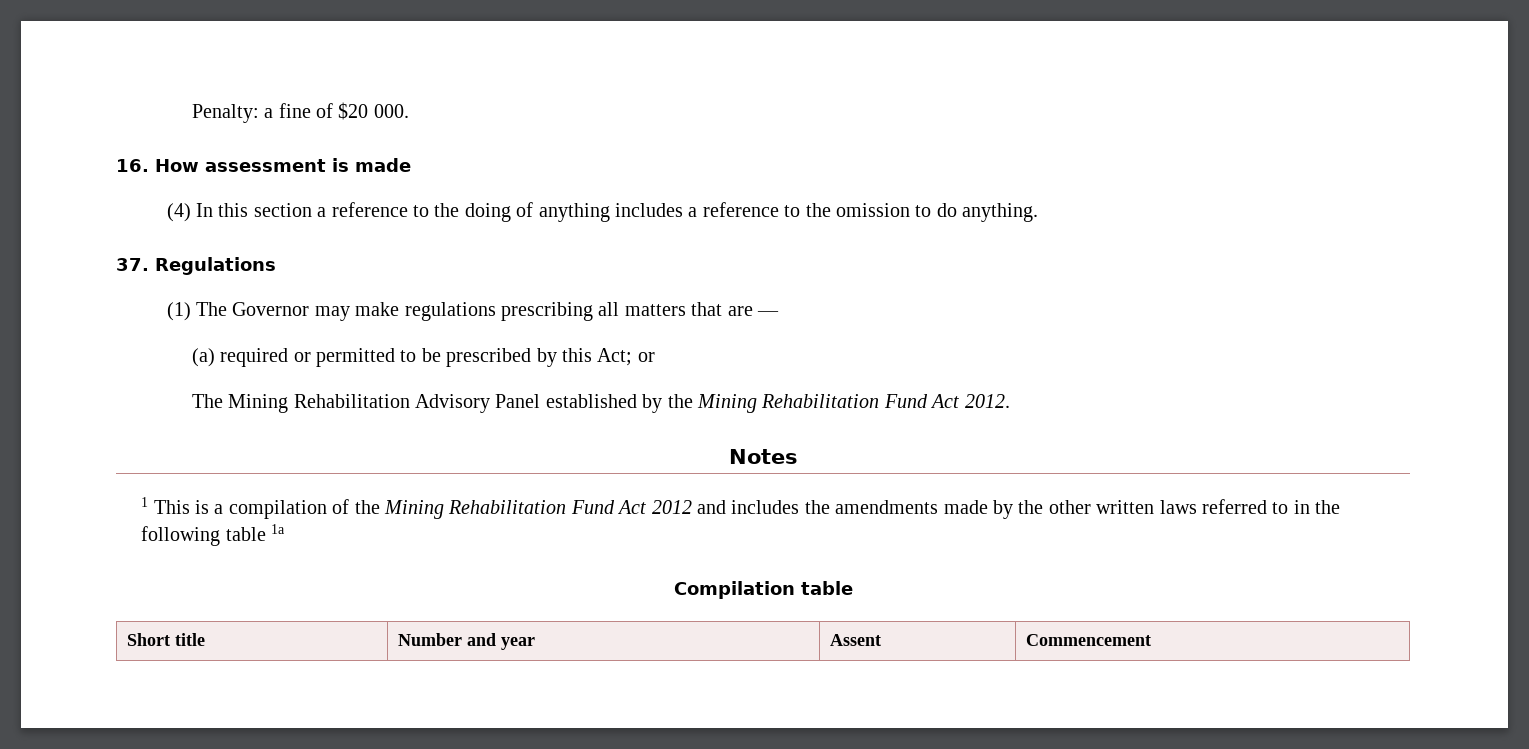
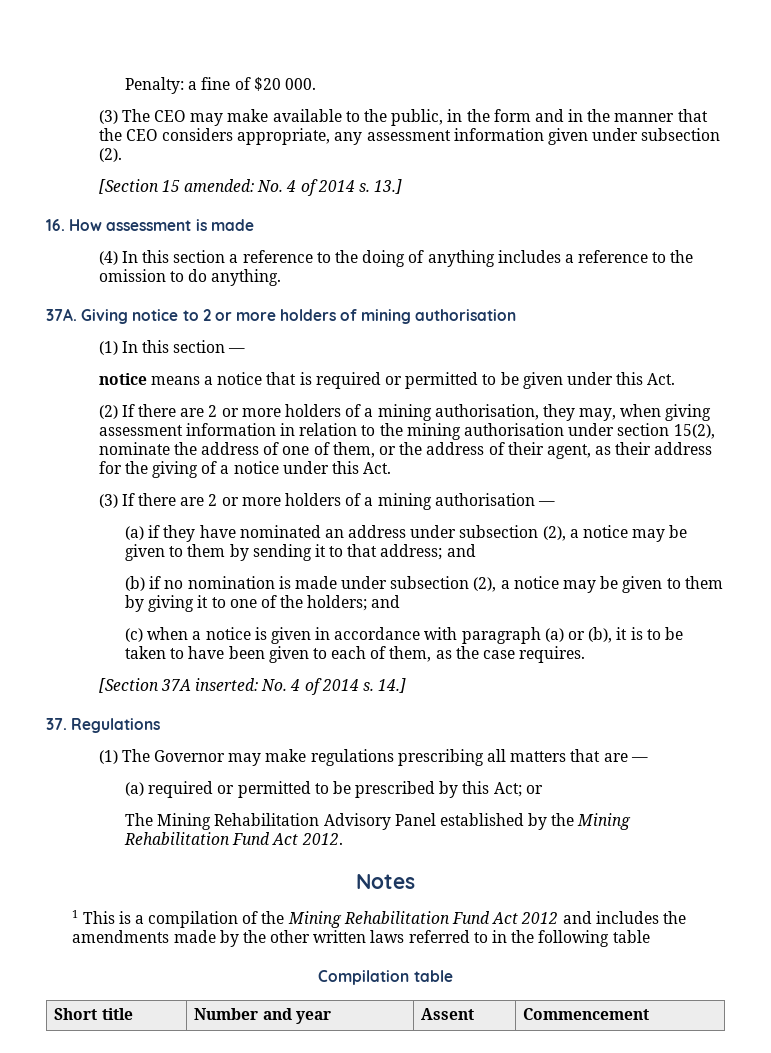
(409, 111) none -> [98,109,708,126] [98,128,721,145] [98,148,122,162] [98,179,403,196] // (3) The CEO may make available to the public, in the form and in the manner that the CEO considers appropriate, any assessment information given under subsection (2). // [Section 15 amended: No. 4 of 2014 s. 13.]
(1039, 212) none -> [46,308,516,324] [98,340,246,355] [98,372,676,389] [98,404,712,421] [98,423,715,440] [98,442,713,459] [98,461,392,478] [98,493,555,510] [125,525,688,542] [125,544,476,561] [125,576,723,593] [125,595,401,612] [125,627,683,644] [125,646,586,663] [98,678,407,695] // 37A. Giving notice to 2 or more holders of mining authorisation // (1) In this section — // notice means a notice that is required or permitted to be given under this Act. // (2) If there are 2 or more holders of a mining authorisation, they may, when giving assessment information in relation to the mining authorisation under section 15(2), nominate the address of one of them, or the address of their agent, as their address for the giving of a notice under this Act. // (3) If there are 2 or more holders of a mining authorisation — // (a) if they have nominated an address under subsection (2), a notice may be given to them by sending it to that address; and // (b) if no nomination is made under subsection (2), a notice may be given to them by giving it to one of the holders; and // (c) when a notice is given in accordance with paragraph (a) or (b), it is to be taken to have been given to each of them, as the case requires. // [Section 37A inserted: No. 4 of 2014 s. 14.]
[271,524,286,534] 1a -> (650, 936) none

